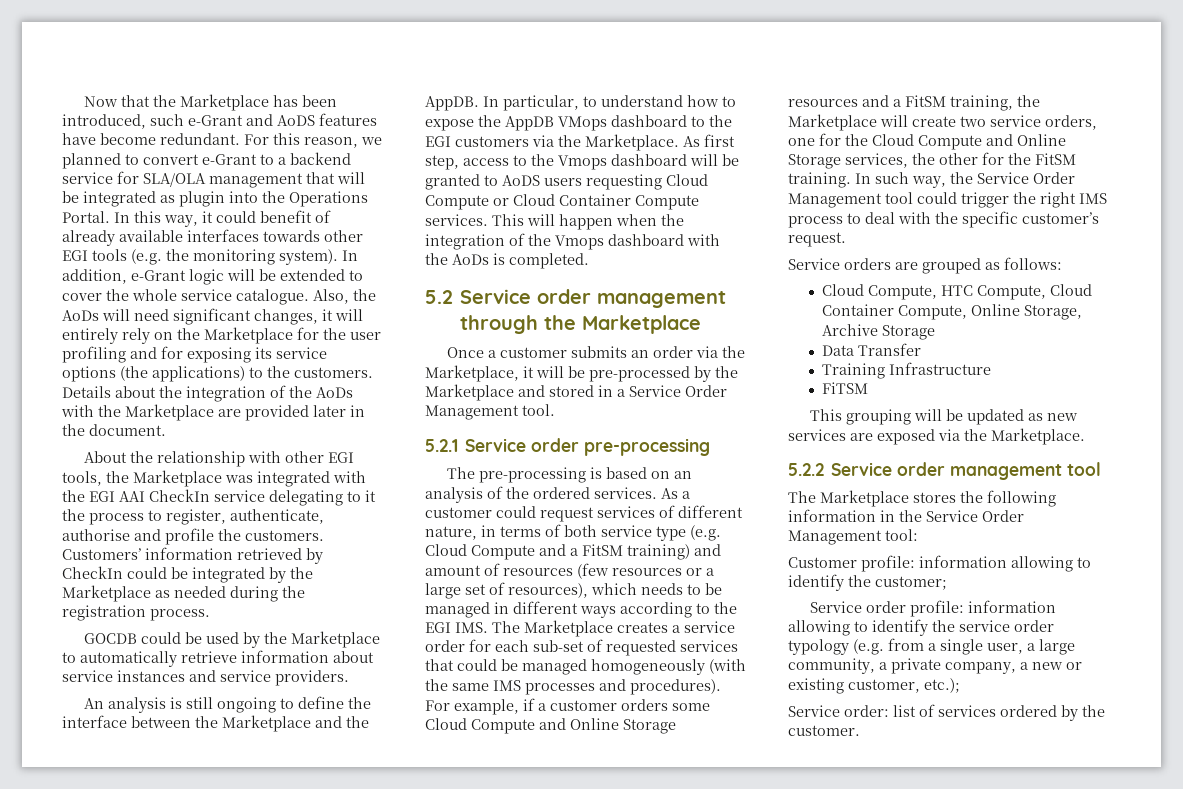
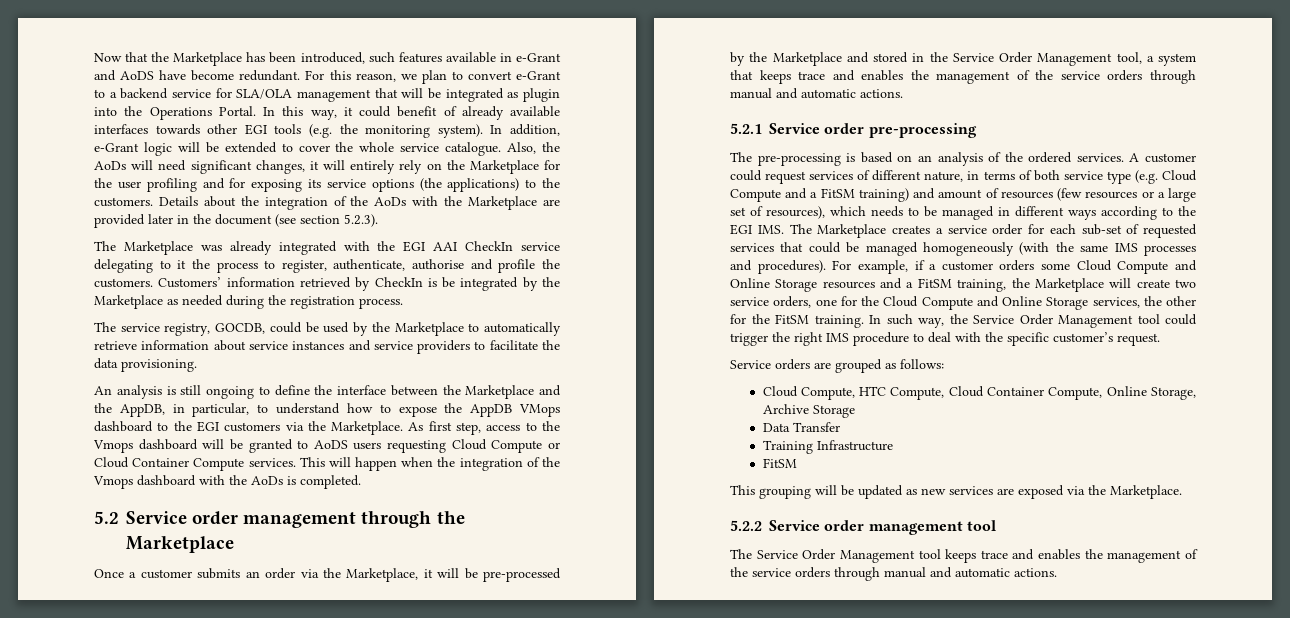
(184, 120) none -> [398,52,512,63] features available in
[319,113,377,126] features -> (155, 75) none
[62,153,121,169] planned -> [421,70,447,84] plan
[89,424,166,436] [83,451,354,467] [62,471,129,486] document. // About the relationship with other EGI tools, the -> [215,214,378,227] [94,241,116,251] document (see section 5.2.3). // The
(253, 479) none -> [229,241,272,255] already
[127,567,167,579] could -> [427,278,437,287] is
[83,633,137,644] GOCDB -> [94,322,266,336] The service registry, GOCDB,
[275,670,349,686] providers. -> [417,340,560,354] [94,358,197,372] providers to facilitate the data provisioning.
[425,96,499,111] AppDB. In -> [119,404,185,417] AppDB, in
[617,385,727,397] [425,404,555,420] a Service Order Management tool. -> [929,52,1196,66] [730,70,1196,84] [730,88,903,99] the Service Order Management tool, a system that keeps trace and enables the management of the service orders through manual and automatic actions.
[661,488,690,499] As a -> [1129,153,1140,162] A
[788,216,843,228] process -> [853,332,909,346] procedure
[822,382,869,394] FiTSM -> [762,458,797,468] FitSM
[820,490,1056,507] [788,509,1024,522] [788,529,918,545] [788,555,1091,572] [788,574,947,591] [809,600,1056,617] [788,619,1054,636] [788,638,1075,655] [788,658,1082,674] [788,678,960,694] [788,704,1105,721] [788,725,860,736] Marketplace stores the following information in the Service Order Management tool: // Customer profile: information allowing to identify the customer; // Service order profile: information allowing to identify the service order typology (e.g. from a single user, a large community, a private company, a new or existing customer, etc.); // Service order: list of services ordered by the customer. -> [756,549,1198,563] [730,567,1057,581] Service Order Management tool keeps trace and enables the management of the service orders through manual and automatic actions.

